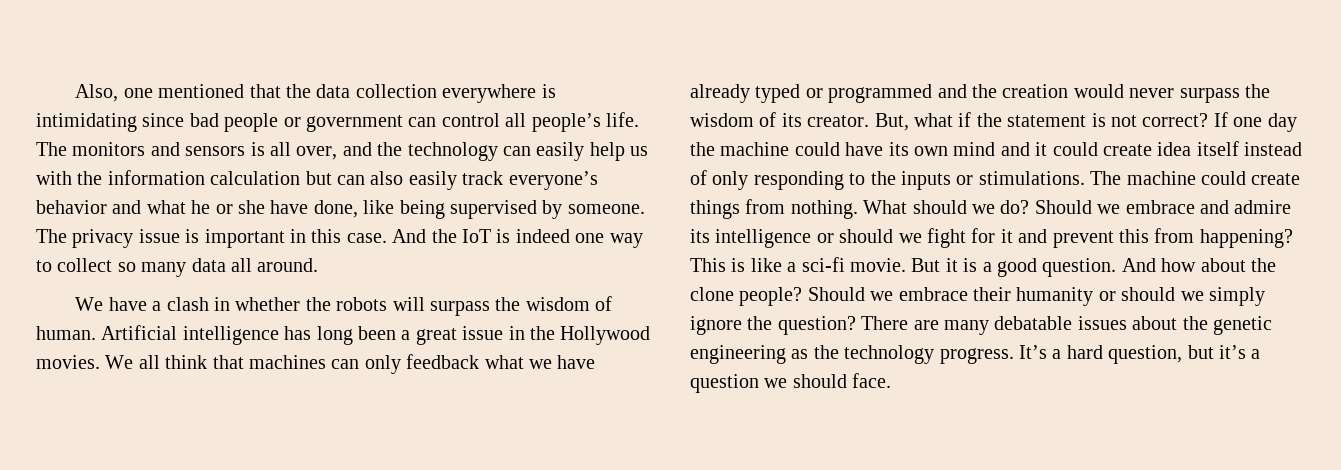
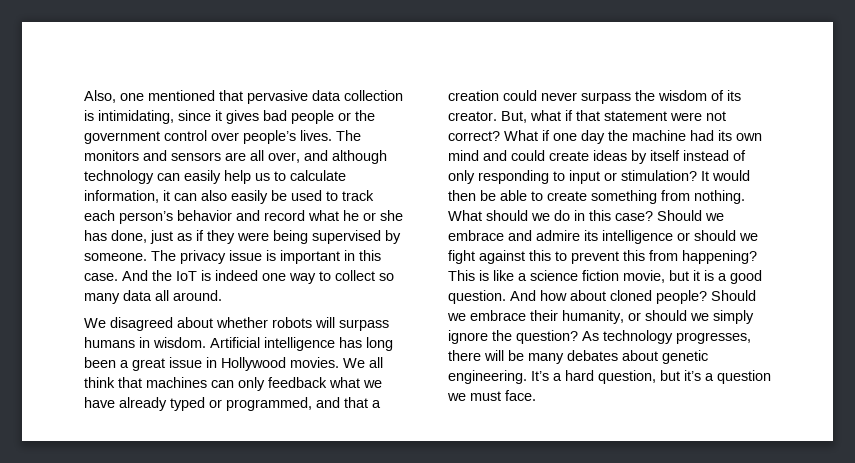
[286,84,312,98] the -> [247,90,308,104] pervasive
[442,84,556,103] [36,112,639,132] everywhere is intimidating since bad people or government can control all people’s life. -> [84,110,375,124] [84,130,332,144] is intimidating, since it gives bad people or the government control over people’s lives.
[250,142,265,156] is -> [225,152,246,161] are
[377,142,403,156] the -> [332,150,387,164] although
[36,170,598,190] with the information calculation but can also easily track everyone’s -> [274,170,346,181] [84,190,374,204] [84,210,173,224] to calculate information, it can also easily be used to track each person’s
(142, 207) none -> [264,210,305,221] record
[270,200,395,218] have done, like -> [84,230,269,244] has done, just as if they were
[108,296,613,316] [36,326,96,340] have a clash in whether the robots will surpass the wisdom of human. -> [110,317,389,331] [84,337,206,348] disagreed about whether robots will surpass humans in wisdom.
[529,326,555,340] the -> (217, 362) none
[828,84,1124,103] programmed and the creation would -> [226,397,381,411] [448,90,537,101] programmed, and that a creation could
[976,112,1228,127] the statement is not correct? If -> [576,110,726,121] [448,130,550,141] that statement were not correct? What if
[794,142,884,156] could have -> [690,130,714,141] had
[1035,142,1192,156] it could create idea -> [511,150,647,164] could create ideas by
[870,171,1301,190] [690,200,740,219] the inputs or stimulations. The machine could create things -> [569,170,750,184] [448,190,657,204] input or stimulation? It would then be able to create something
[1000,200,1030,214] do? -> [554,210,653,221] do in this case?
[971,228,1048,243] for it and -> [479,250,567,264] against this to
[801,257,941,272] sci-fi movie. But -> [530,270,689,283] science fiction movie, but
[1251,258,1276,272] [690,287,734,301] the clone -> [610,290,652,301] cloned
[1016,287,1094,306] humanity -> [562,310,624,324] humanity,
[861,316,1272,335] [690,345,1014,364] There are many debatable issues about the genetic engineering as the technology progress. -> [582,330,751,344] [448,350,708,364] [448,370,527,384] As technology progresses, there will be many debates about genetic engineering.
[792,374,847,388] should -> [470,391,501,401] must

